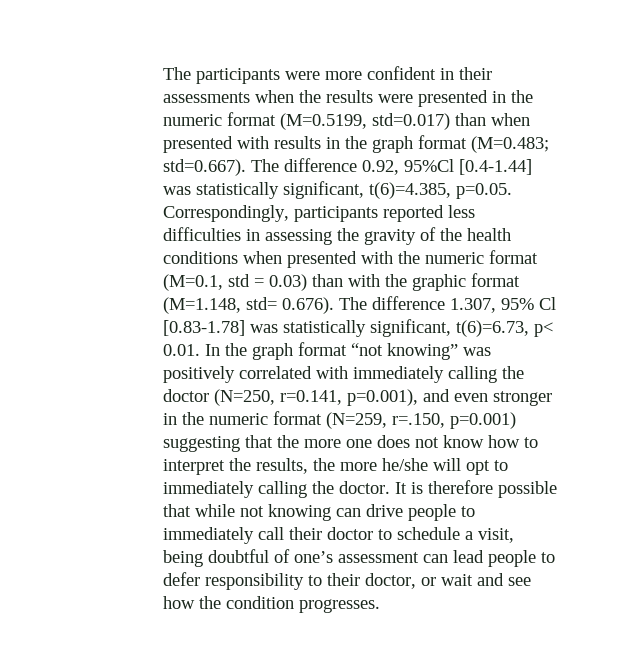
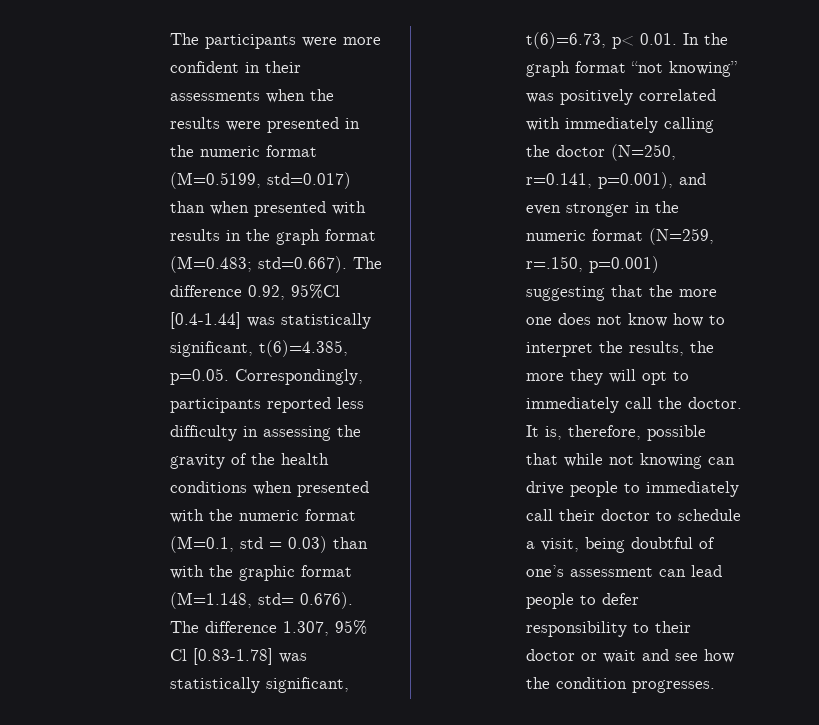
[163,227,242,241] difficulties -> [169,425,237,441] difficulty
[382,458,429,471] he/she -> [569,369,603,385] they
[258,481,308,498] calling -> [624,397,652,409] call
[411,480,494,494] is therefore -> [544,425,641,440] is, therefore,
[365,573,417,589] doctor, -> [525,649,575,661] doctor

